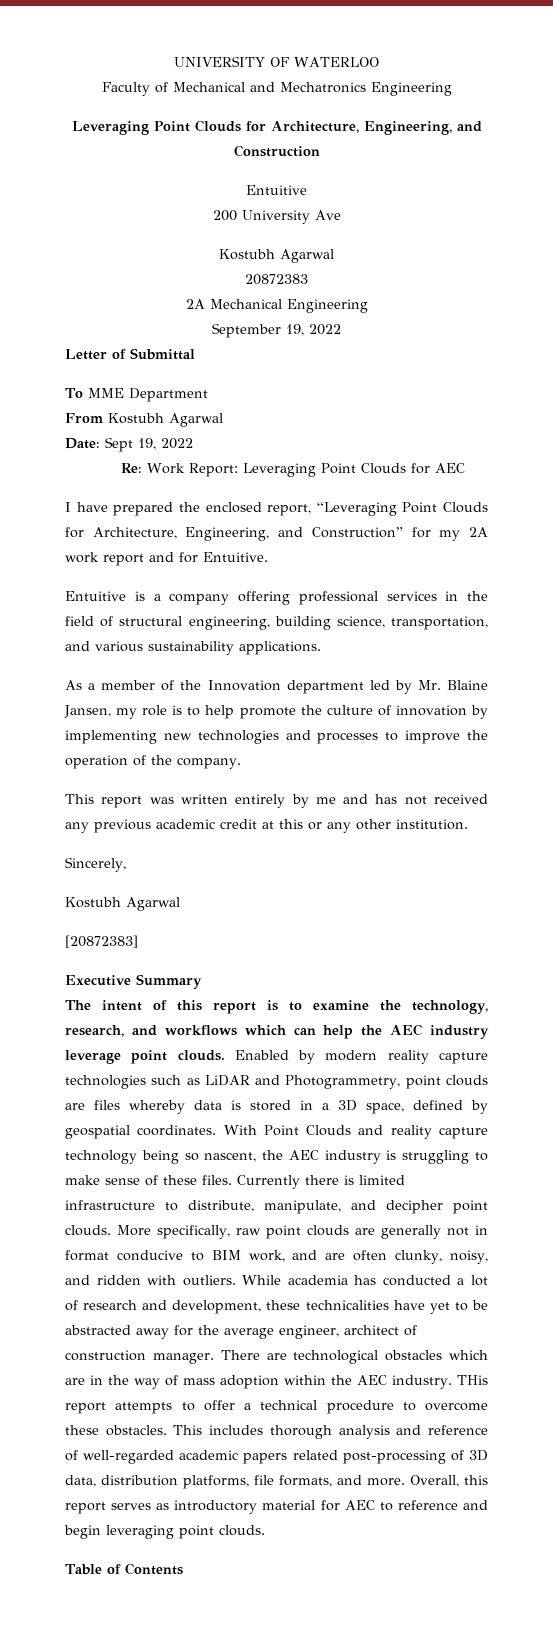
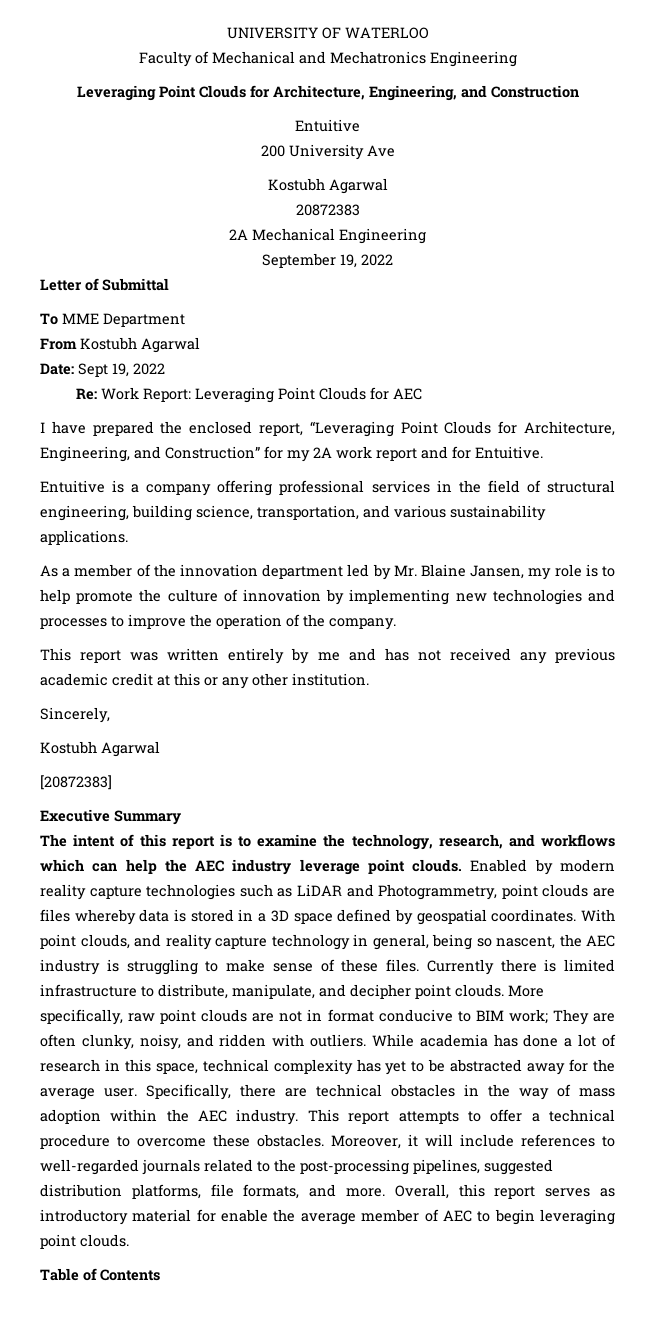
[207,680,281,691] Innovation -> [180,564,258,577] innovation
[366,1102,404,1114] space, -> [293,913,333,924] space
[263,1125,352,1136] Point Clouds -> [40,934,130,949] point clouds,
(137, 1157) none -> [353,934,429,950] in general,
[380,1225,441,1239] generally -> (275, 1017) none
[248,1250,318,1262] work, and -> [508,1009,589,1025] work; They
[382,1275,451,1286] conducted -> [523,1034,559,1047] done
[142,1300,425,1314] and development, these technicalities have -> [104,1059,381,1075] in this space, technical complexity has
[279,1325,417,1339] [65,1350,488,1364] [65,1378,85,1385] engineer, architect of construction manager. There are technological obstacles which are -> [104,1084,455,1100] user. Specifically, there are technical obstacles
[456,1375,488,1385] THis -> [307,1109,339,1122] This
[173,1425,489,1439] [65,1450,489,1464] [65,1475,96,1487] This includes thorough analysis and reference of well-regarded academic papers related post-processing of 3D data, -> [331,1134,615,1149] [40,1159,553,1175] Moreover, it will include references to well-regarded journals related to the post-processing pipelines, suggested
[344,1500,488,1511] AEC to reference and -> [221,1209,491,1225] enable the average member of AEC to

